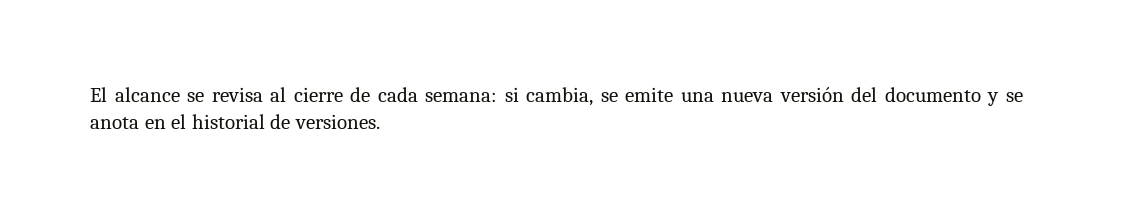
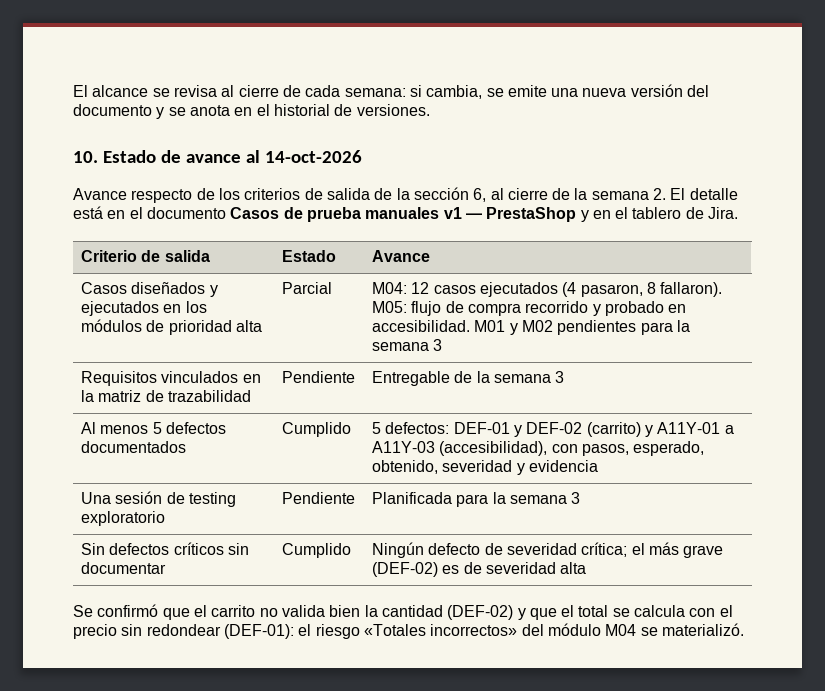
(380, 121) none -> [73,150,362,163] [73,187,738,203] [73,206,739,222] [81,250,210,262] [282,250,337,262] [372,250,431,262] [81,282,218,297] [81,301,207,316] [81,319,263,335] [282,282,333,294] [372,282,723,297] [372,301,687,316] [372,320,690,335] [372,339,443,351] [81,371,261,386] [81,390,252,402] [282,371,356,383] [372,371,565,386] [81,422,227,434] [81,441,187,453] [282,422,352,437] [372,422,734,437] [372,441,705,456] [372,460,599,475] [81,491,237,507] [81,511,166,526] [282,492,356,504] [372,492,581,507] [81,542,250,555] [81,562,167,574] [282,543,352,558] [372,542,724,558] [372,562,587,577] [73,604,733,620] [73,623,744,639] // 10. Estado de avance al 14-oct-2026 // Avance respecto de los criterios de salida de la sección 6, al cierre de la semana 2. El detalle está en el documento Casos de prueba manuales v1 — PrestaShop y en el tablero de Jira. // Criterio de salida | Estado | Avance // Casos diseñados y ejecutados en los módulos de prioridad alta | Parcial | M04: 12 casos ejecutados (4 pasaron, 8 fallaron). M05: flujo de compra recorrido y probado en accesibilidad. M01 y M02 pendientes para la semana 3 // Requisitos vinculados en la matriz de trazabilidad | Pendiente | Entregable de la semana 3 // Al menos 5 defectos documentados | Cumplido | 5 defectos: DEF-01 y DEF-02 (carrito) y A11Y-01 a A11Y-03 (accesibilidad), con pasos, esperado, obtenido, severidad y evidencia // Una sesión de testing exploratorio | Pendiente | Planificada para la semana 3 // Sin defectos críticos sin documentar | Cumplido | Ningún defecto de severidad crítica; el más grave (DEF-02) es de severidad alta // Se confirmó que el carrito no valida bien la cantidad (DEF-02) y que el total se calcula con el precio sin redondear (DEF-01): el riesgo «Totales incorrectos» del módulo M04 se materializó.

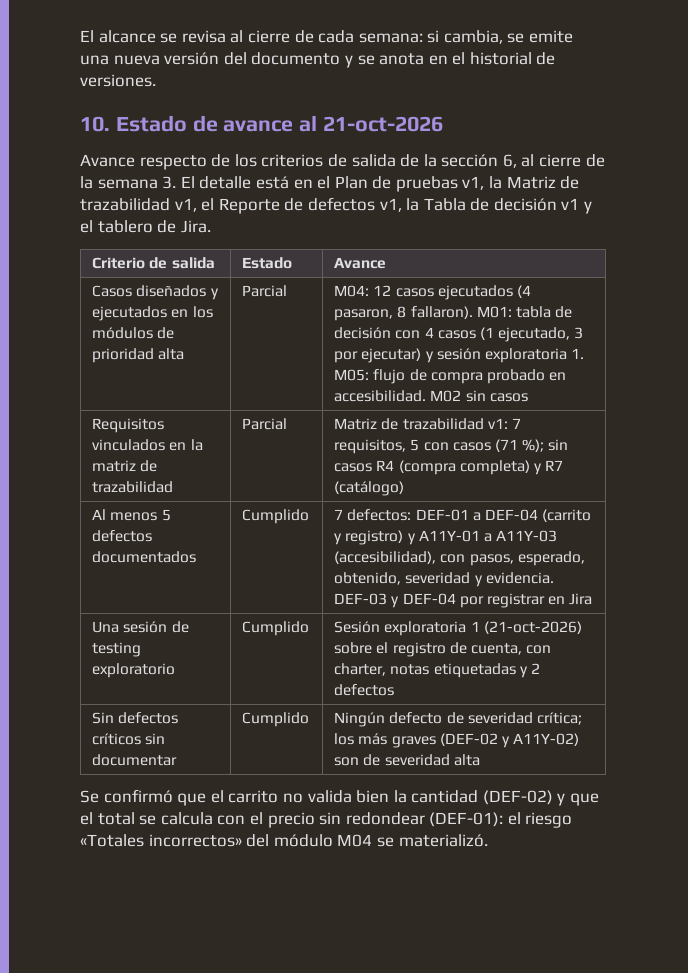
[264,150,362,163] 14-oct-2026 -> [323,116,444,132] 21-oct-2026
[653,188,667,200] 2. -> [162,176,177,189] 3.
[146,207,611,222] documento Casos de prueba manuales v1 — PrestaShop y en -> [334,176,580,192] [80,197,593,214] Plan de pruebas v1, la Matriz de trazabilidad v1, el Reporte de defectos v1, la Tabla de decisión v1 y
(723, 289) none -> [476,306,573,318] [334,327,584,342] [334,348,585,363] M01: tabla de decisión con 4 casos (1 ejecutado, 3 por ejecutar) y sesión exploratoria 1.
[525,301,601,316] recorrido y -> (483, 378) none
[474,320,690,335] [372,339,443,351] M01 y M02 pendientes para la semana 3 -> [430,390,528,402] M02 sin casos
[282,371,356,383] [372,371,565,386] Pendiente | Entregable de la semana 3 -> [242,418,288,430] [334,418,521,430] [334,439,569,454] [334,460,564,475] [334,481,405,496] Parcial | Matriz de trazabilidad v1: 7 requisitos, 5 con casos (71 %); sin casos R4 (compra completa) y R7 (catálogo)
[372,422,382,434] 5 -> [334,509,344,520] 7
[514,422,641,437] y DEF-02 (carrito) -> [472,509,592,522] [334,530,404,545] a DEF-04 (carrito y registro)
[529,460,599,472] evidencia -> [485,572,554,584] [334,593,593,608] evidencia. DEF-03 y DEF-04 por registrar en Jira
[282,492,356,504] [372,492,581,507] Pendiente | Planificada para la semana 3 -> [242,621,310,636] [334,621,582,636] [334,642,552,657] [334,663,540,678] [334,684,395,696] Cumplido | Sesión exploratoria 1 (21-oct-2026) sobre el registro de cuenta, con charter, notas etiquetadas y 2 defectos
[631,542,724,558] [372,562,460,577] el más grave (DEF-02) es -> [334,733,580,748] [334,757,360,766] los más graves (DEF-02 y A11Y-02) son

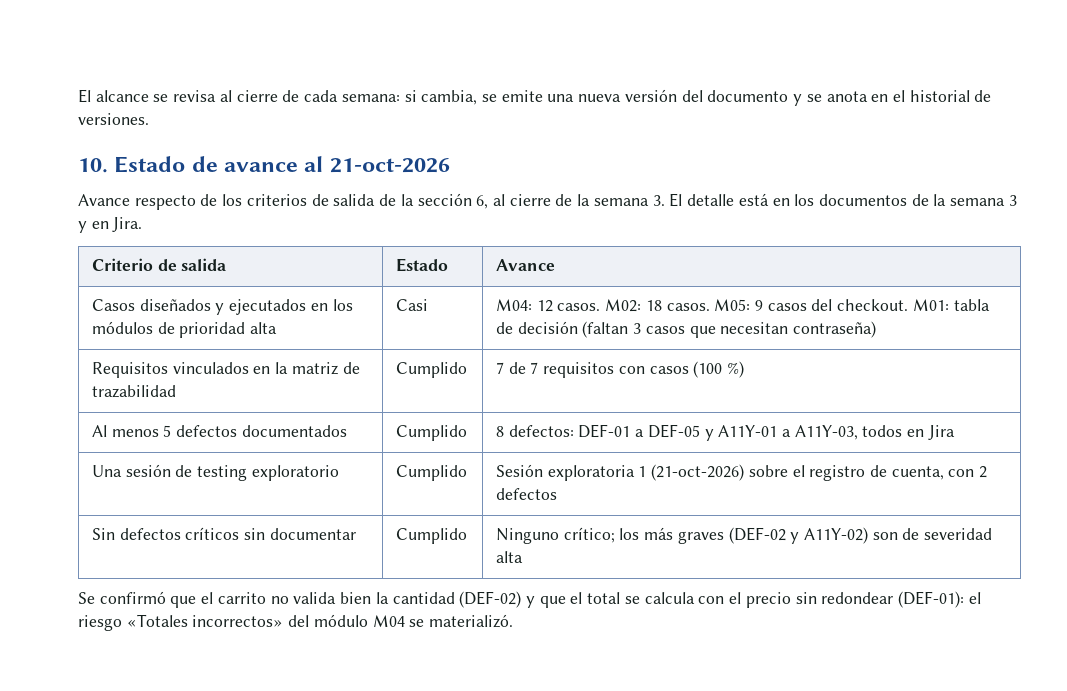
[317,176,580,192] [80,197,593,214] [80,220,177,233] el Plan de pruebas v1, la Matriz de trazabilidad v1, el Reporte de defectos v1, la Tabla de decisión v1 y el tablero de -> [794,194,1017,206] [78,221,109,233] los documentos de la semana 3 y en
[242,285,288,297] Parcial -> [395,299,428,311] Casi
[395,285,531,300] [334,306,573,321] [334,327,584,342] [334,348,585,363] [334,369,567,384] [334,390,528,402] casos ejecutados (4 pasaron, 8 fallaron). M01: tabla de decisión con 4 casos (1 ejecutado, 3 por ejecutar) y sesión exploratoria 1. M05: flujo de compra probado en accesibilidad. M02 sin casos -> [557,299,990,312] [495,321,877,338] casos. M02: 18 casos. M05: 9 casos del checkout. M01: tabla de decisión (faltan 3 casos que necesitan contraseña)
[242,418,288,430] [334,418,521,430] [334,439,569,454] [334,460,564,475] [334,481,405,496] Parcial | Matriz de trazabilidad v1: 7 requisitos, 5 con casos (71 %); sin casos R4 (compra completa) y R7 (catálogo) -> [395,362,467,378] [495,361,745,378] Cumplido | 7 de 7 requisitos con casos (100 %)
[334,509,344,520] 7 -> [495,426,504,437] 8
[484,509,592,522] [334,530,558,545] [334,551,585,566] [334,572,554,587] [334,593,545,608] DEF-04 (carrito y registro) y A11Y-01 a A11Y-03 (accesibilidad), con pasos, esperado, obtenido, severidad y evidencia. DEF-03 y DEF-04 por registrar -> [647,424,903,441] DEF-05 y A11Y-01 a A11Y-03, todos
[334,663,528,678] charter, notas etiquetadas y -> (975, 473) none
[334,712,582,727] Ningún defecto de severidad crítica; -> [495,527,615,544] Ninguno crítico;

